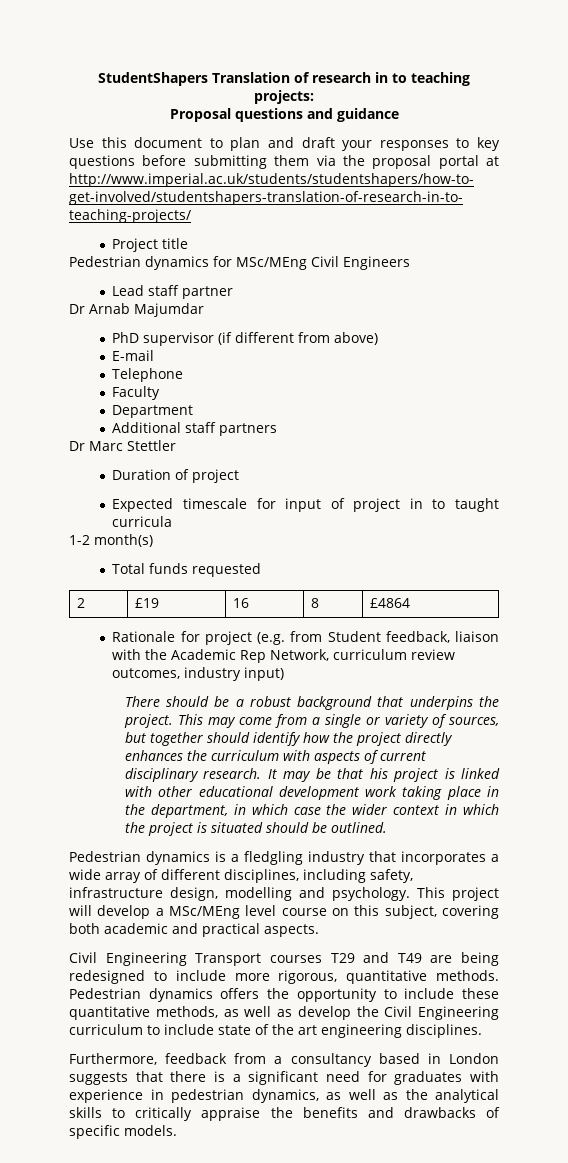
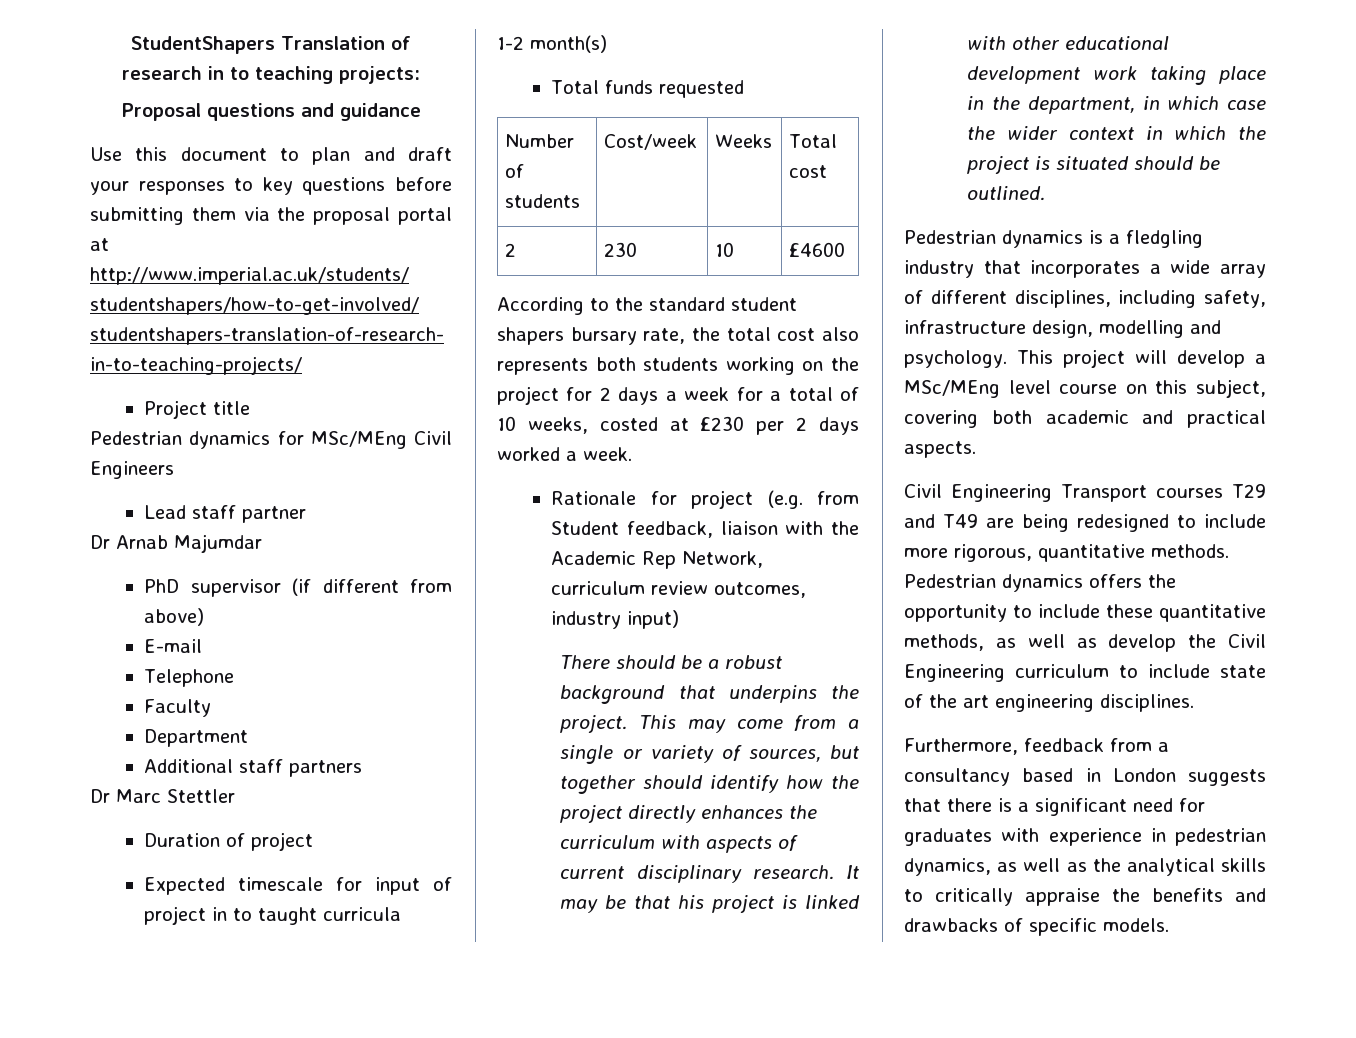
[76,598,85,608] [134,598,159,608] [232,598,249,608] [310,598,319,608] [369,598,410,608] 2 | £19 | 16 | 8 | £4864 -> [505,134,575,148] [505,164,525,178] [505,194,581,208] [604,134,698,150] [715,134,773,148] [789,134,838,148] [789,165,828,178] [505,243,517,257] [604,242,638,257] [715,242,735,257] [789,242,846,257] [497,297,797,315] [497,327,859,345] [497,357,859,375] [497,386,859,405] [497,416,859,435] [497,447,632,461] Number of students | Cost/week | Weeks | Total cost // 2 | 230 | 10 | £4600 // According to the standard student shapers bursary rate, the total cost also represents both students working on the project for 2 days a week for a total of 10 weeks, costed at £230 per 2 days worked a week.

